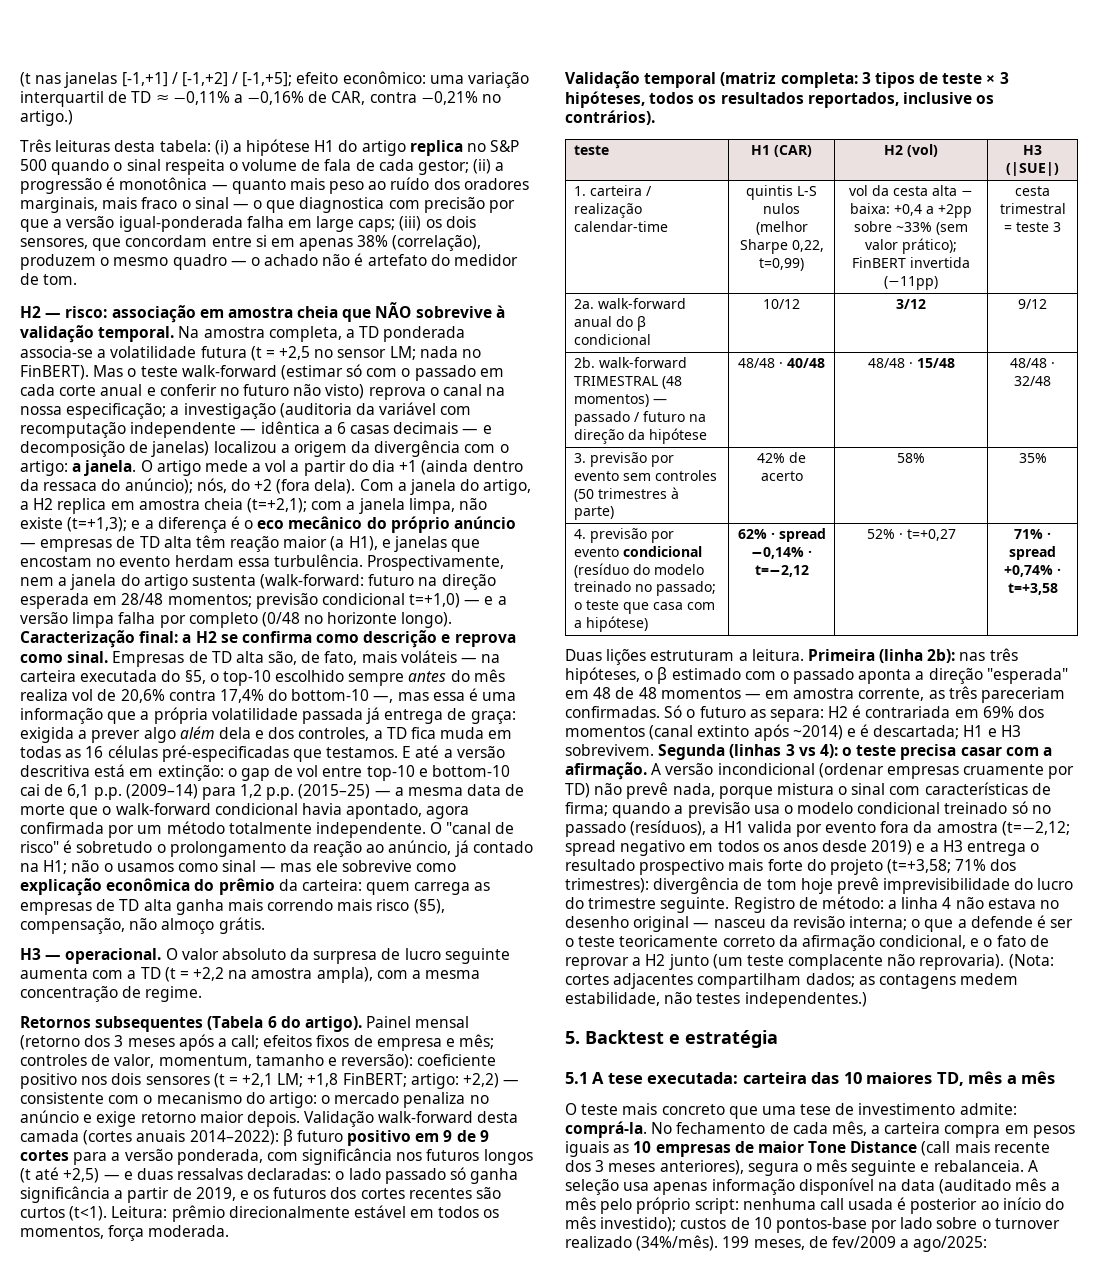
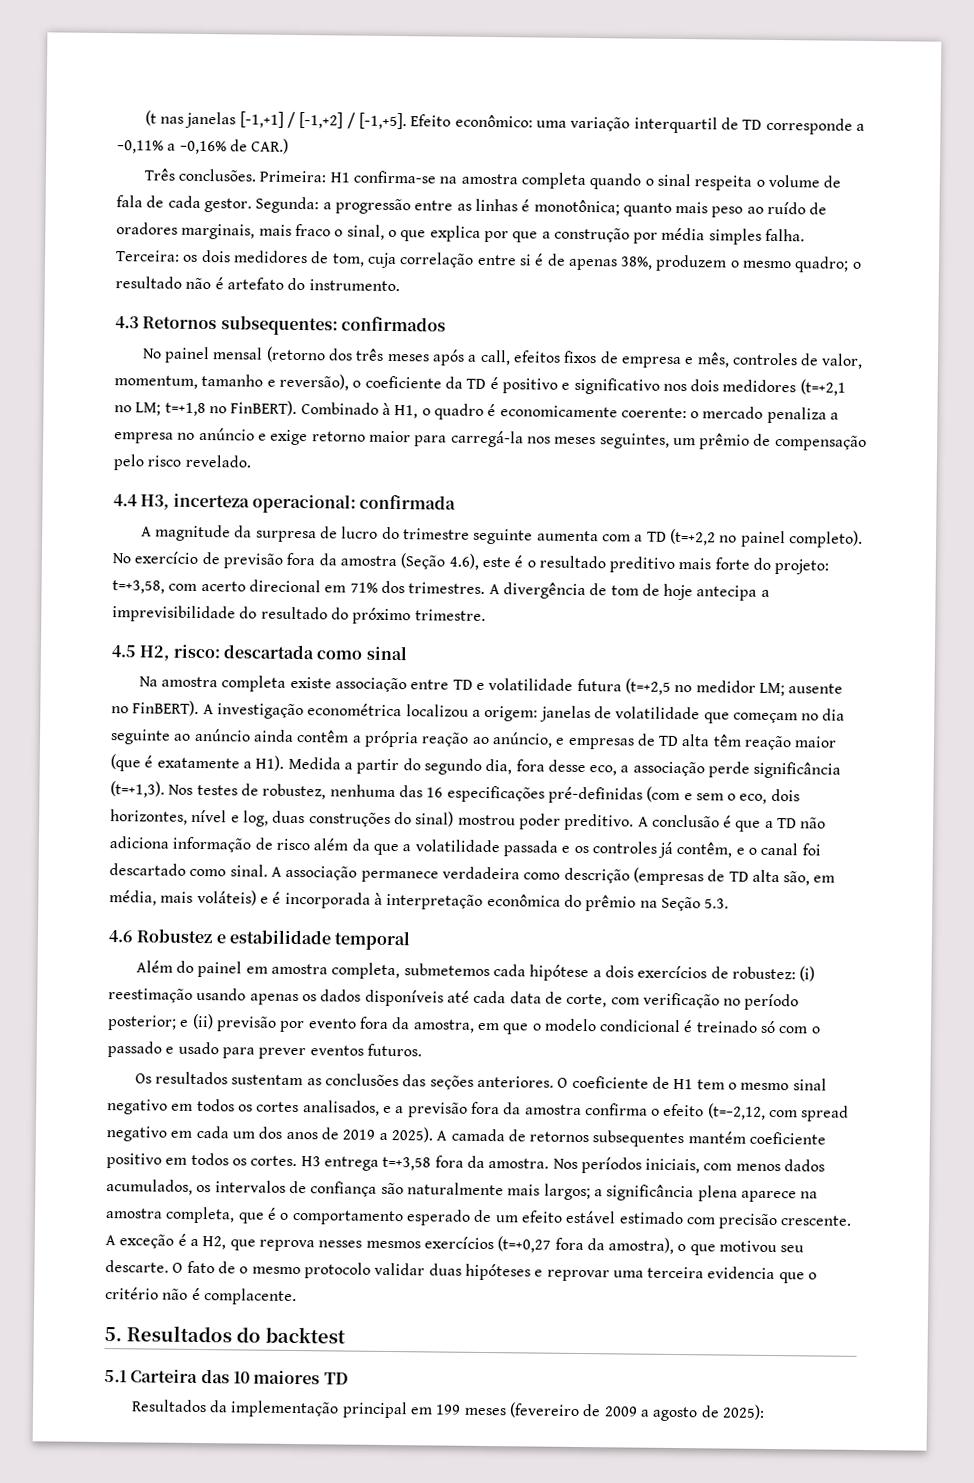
[242,72,339,87] [-1,+5]; efeito -> [358,112,452,130] [-1,+5]. Efeito
[155,94,169,103] ≈ -> [765,117,865,135] corresponde a
[331,91,502,105] [20,110,73,126] [20,139,520,156] [20,159,47,171] CAR, contra −0,21% no artigo.) // Três leituras desta tabela: (i) a hipótese H1 do artigo replica no S&P 500 -> [251,138,290,154] [143,168,586,190] CAR.) // Três conclusões. Primeira: H1 confirma-se na amostra completa
[418,159,505,175] [20,177,228,194] gestor; (ii) a progressão é monotônica — -> [203,196,620,216] gestor. Segunda: a progressão entre as linhas é monotônica;
[433,178,460,190] dos -> [809,202,828,215] de
[194,197,516,213] [20,216,476,232] [20,235,482,251] [20,253,519,270] [20,273,78,285] [20,302,505,323] [20,325,466,343] [20,346,482,361] [20,364,504,381] [20,384,506,400] [20,402,472,419] [20,421,492,438] [20,440,509,457] [20,460,523,476] [20,478,532,495] [20,498,488,514] [20,516,517,533] [20,543,36,548] sinal — o que diagnostica com precisão por que a versão igual-ponderada falha em large caps; (iii) os dois sensores, que concordam entre si em apenas 38% (correlação), produzem o mesmo quadro — o achado não é artefato do medidor de tom. // H2 — risco: associação em amostra cheia que NÃO sobrevive à validação temporal. Na amostra completa, a TD ponderada associa-se a volatilidade futura (t = +2,5 no sensor LM; nada no FinBERT). Mas o teste walk-forward (estimar só com o passado em cada corte anual e conferir no futuro não visto) reprova o canal na nossa especificação; a investigação (auditoria da variável com recomputação independente — idêntica a 6 casas decimais — e decomposição de janelas) localizou a origem da divergência com o artigo: a janela. O artigo mede a vol a partir do dia +1 (ainda dentro da ressaca do anúncio); nós, do +2 (fora dela). Com a janela do artigo, a H2 replica em amostra cheia (t=+2,1); com a janela limpa, não existe (t=+1,3); e a diferença é o eco mecânico do próprio anúncio — -> [346,224,806,245] [116,249,862,273] [115,276,400,292] [115,315,446,336] [141,346,864,369] [114,373,846,396] [114,400,840,424] [114,427,867,451] [113,454,251,471] [113,493,457,514] [140,524,863,548] [112,551,830,575] [112,579,770,601] [112,605,486,625] [111,644,407,661] [138,675,844,697] [111,700,846,724] [110,728,566,748] sinal, o que explica por que a construção por média simples falha. Terceira: os dois medidores de tom, cuja correlação entre si é de apenas 38%, produzem o mesmo quadro; o resultado não é artefato do instrumento. // 4.3 Retornos subsequentes: confirmados // No painel mensal (retorno dos três meses após a call, efeitos fixos de empresa e mês, controles de valor, momentum, tamanho e reversão), o coeficiente da TD é positivo e significativo nos dois medidores (t=+2,1 no LM; t=+1,8 no FinBERT). Combinado à H1, o quadro é economicamente coerente: o mercado penaliza a empresa no anúncio e exige retorno maior para carregá-la nos meses seguintes, um prêmio de compensação pelo risco revelado. // 4.4 H3, incerteza operacional: confirmada // A magnitude da surpresa de lucro do trimestre seguinte aumenta com a TD (t=+2,2 no painel completo). No exercício de previsão fora da amostra (Seção 4.6), este é o resultado preditivo mais forte do projeto: t=+3,58, com acerto direcional em 71% dos trimestres. A divergência de tom de hoje antecipa a imprevisibilidade do resultado do próximo trimestre. // 4.5 H2, risco: descartada como sinal // Na amostra completa existe associação entre TD e volatilidade futura (t=+2,5 no medidor LM; ausente no FinBERT). A investigação econométrica localizou a origem: janelas de volatilidade que começam no dia seguinte ao anúncio ainda contêm a própria reação ao anúncio, e
[330,536,481,552] [20,554,505,571] [20,574,496,590] [20,593,507,609] [20,612,453,628] [20,630,516,648] [20,650,501,667] [20,669,505,686] [20,688,517,703] [20,707,516,724] [20,726,513,743] [20,745,505,762] [20,764,511,781] [20,784,525,800] [20,803,470,819] [20,821,515,838] [20,840,533,857] [20,860,457,874] [20,878,491,896] [20,899,445,915] [20,917,265,934] [20,948,510,964] [20,967,481,983] [20,986,203,1002] [20,1016,470,1032] [20,1034,495,1051] [20,1054,497,1069] [20,1073,520,1089] [20,1092,489,1108] [20,1110,519,1127] [20,1129,489,1146] [20,1148,533,1165] [20,1167,519,1184] [20,1186,502,1203] [20,1205,500,1222] [20,1225,230,1241] [565,71,1009,89] [565,91,995,108] [565,110,655,125] [573,145,609,155] [751,145,812,157] [884,144,938,157] [1023,145,1042,155] [1006,162,1059,176] [573,185,652,196] [573,203,642,218] [573,221,668,232] [746,185,817,200] [763,203,800,214] [755,221,808,235] [739,239,824,254] [759,258,804,271] [849,185,973,196] [850,203,972,218] [854,221,968,235] [865,238,957,254] [852,257,970,268] [884,276,938,290] [1015,186,1050,196] [999,203,1066,214] [1004,222,1061,232] [573,298,686,309] [573,316,646,331] [573,334,651,345] [763,299,800,309] [896,299,926,309] [1018,299,1047,309] [573,357,687,368] [573,376,682,389] [573,394,667,407] [573,411,706,426] [573,428,707,444] [738,358,825,368] [867,358,955,368] [1010,358,1055,368] [1014,376,1051,386] [573,452,674,467] [573,470,717,481] [573,487,679,502] [573,506,614,520] [757,452,806,463] [760,471,803,481] [897,453,925,463] [1018,453,1047,463] [573,528,674,543] [573,546,702,557] [573,563,704,578] [573,581,716,596] [573,600,715,614] [573,616,648,632] [737,528,826,542] [751,547,812,559] [754,565,809,577] [866,529,956,541] [1014,529,1051,539] [1009,546,1056,560] [1004,565,1061,577] [1007,583,1058,595] [565,648,1018,665] [565,667,1068,684] [565,686,1066,703] [565,705,1045,722] [565,724,1021,741] [565,744,1053,760] [565,762,1075,780] [565,782,1051,799] [565,801,1051,818] [565,820,1070,837] [565,840,1040,856] [565,859,1017,875] [565,877,1074,894] [565,896,1060,913] [565,915,1074,932] [565,935,1049,951] [565,954,1054,970] [565,973,1019,989] [565,992,867,1008] [565,1030,778,1048] [565,1071,1056,1086] [565,1103,1017,1119] [565,1121,1075,1138] [565,1141,1050,1157] [565,1159,1038,1176] [565,1178,1060,1195] [565,1197,1065,1214] [565,1216,1060,1233] [565,1235,988,1252] (a H1), e janelas que encostam no evento herdam essa turbulência. Prospectivamente, nem a janela do artigo sustenta (walk-forward: futuro na direção esperada em 28/48 momentos; previsão condicional t=+1,0) — e a versão limpa falha por completo (0/48 no horizonte longo). Caracterização final: a H2 se confirma como descrição e reprova como sinal. Empresas de TD alta são, de fato, mais voláteis — na carteira executada do §5, o top-10 escolhido sempre antes do mês realiza vol de 20,6% contra 17,4% do bottom-10 —, mas essa é uma informação que a própria volatilidade passada já entrega de graça: exigida a prever algo além dela e dos controles, a TD fica muda em todas as 16 células pré-especificadas que testamos. E até a versão descritiva está em extinção: o gap de vol entre top-10 e bottom-10 cai de 6,1 p.p. (2009–14) para 1,2 p.p. (2015–25) — a mesma data de morte que o walk-forward condicional havia apontado, agora confirmada por um método totalmente independente. O "canal de risco" é sobretudo o prolongamento da reação ao anúncio, já contado na H1; não o usamos como sinal — mas ele sobrevive como explicação econômica do prêmio da carteira: quem carrega as empresas de TD alta ganha mais correndo mais risco (§5), compensação, não almoço grátis. // H3 — operacional. O valor absoluto da surpresa de lucro seguinte aumenta com a TD (t = +2,2 na amostra ampla), com a mesma concentração de regime. // Retornos subsequentes (Tabela 6 do artigo). Painel mensal (retorno dos 3 meses após a call; efeitos fixos de empresa e mês; controles de valor, momentum, tamanho e reversão): coeficiente positivo nos dois sensores (t = +2,1 LM; +1,8 FinBERT; artigo: +2,2) — consistente com o mecanismo do artigo: o mercado penaliza no anúncio e exige retorno maior depois. Validação walk-forward desta camada (cortes anuais 2014–2022): β futuro positivo em 9 de 9 cortes para a versão ponderada, com significância nos futuros longos (t até +2,5) — e duas ressalvas declaradas: o lado passado só ganha significância a partir de 2019, e os futuros dos cortes recentes são curtos (t<1). Leitura: prêmio direcionalmente estável em todos os momentos, força moderada. // Validação temporal (matriz completa: 3 tipos de teste × 3 hipóteses, todos os resultados reportados, inclusive os contrários). // teste | H1 (CAR) | H2 (vol) | H3 (|SUE|) // 1. carteira / realização calendar-time | quintis L-S nulos (melhor Sharpe 0,22, t=0,99) | vol da cesta alta − baixa: +0,4 a +2pp sobre ~33% (sem valor prático); FinBERT invertida (−11pp) | cesta trimestral = teste 3 // 2a. walk-forward anual do β condicional | 10/12 | 3/12 | 9/12 // 2b. walk-forward TRIMESTRAL (48 momentos) — passado / futuro na direção da hipótese | 48/48 · 40/48 | 48/48 · 15/48 | 48/48 · 32/48 // 3. previsão por evento sem controles (50 trimestres à parte) | 42% de acerto | 58% | 35% // 4. previsão por evento condicional (resíduo do modelo treinado no passado; o teste que casa com a hipótese) | 62% · spread −0,14% · t=−2,12 | 52% · t=+0,27 | 71% · spread +0,74% · t=+3,58 // Duas lições estruturam a leitura. Primeira (linha 2b): nas três hipóteses, o β estimado com o passado aponta a direção "esperada" em 48 de 48 momentos — em amostra corrente, as três pareceriam confirmadas. Só o futuro as separa: H2 é contrariada em 69% dos momentos (canal extinto após ~2014) e é descartada; H1 e H3 sobrevivem. Segunda (linhas 3 vs 4): o teste precisa casar com a afirmação. A versão incondicional (ordenar empresas cruamente por TD) não prevê nada, porque mistura o sinal com características de firma; quando a previsão usa o modelo condicional treinado só no passado (resíduos), a H1 valida por evento fora da amostra (t=−2,12; spread negativo em todos os anos desde 2019) e a H3 entrega o resultado prospectivo mais forte do projeto (t=+3,58; 71% dos trimestres): divergência de tom hoje prevê imprevisibilidade do lucro do trimestre seguinte. Registro de método: a linha 4 não estava no desenho original — nasceu da revisão interna; o que a defende é ser o teste teoricamente correto da afirmação condicional, e o fato de reprovar a H2 junto (um teste complacente não reprovaria). (Nota: cortes adjacentes compartilham dados; as contagens medem estabilidade, não testes independentes.) // 5. Backtest e estratégia // 5.1 A tese executada: carteira das 10 maiores TD, mês a mês // O teste mais concreto que uma tese de investimento admite: comprá-la. No fechamento de cada mês, a carteira compra em pesos iguais as 10 empresas de maior Tone Distance (call mais recente dos 3 meses anteriores), segura o mês seguinte e rebalanceia. A seleção usa apenas informação disponível na data (auditado mês a mês pelo próprio script: nenhuma call usada é posterior ao início do mês investido); custos de 10 pontos-base por lado sobre o turnover realizado (34%/mês). 199 meses, de fev/2009 a ago/2025: -> [110,754,842,779] [110,781,800,804] [110,809,827,832] [109,836,821,858] [109,863,836,886] [109,889,730,912] [108,928,412,951] [135,960,816,982] [108,987,800,1011] [107,1013,821,1035] [107,1041,422,1060] [134,1071,827,1091] [107,1098,850,1122] [106,1125,827,1148] [106,1152,826,1174] [106,1179,819,1203] [105,1206,853,1230] [105,1233,805,1256] [105,1260,818,1284] [105,1287,297,1306] [104,1325,346,1344] [104,1369,349,1385] [130,1399,765,1422] (que é exatamente a H1). Medida a partir do segundo dia, fora desse eco, a associação perde significância (t=+1,3). Nos testes de robustez, nenhuma das 16 especificações pré-definidas (com e sem o eco, dois horizontes, nível e log, duas construções do sinal) mostrou poder preditivo. A conclusão é que a TD não adiciona informação de risco além da que a volatilidade passada e os controles já contêm, e o canal foi descartado como sinal. A associação permanece verdadeira como descrição (empresas de TD alta são, em média, mais voláteis) e é incorporada à interpretação econômica do prêmio na Seção 5.3. // 4.6 Robustez e estabilidade temporal // Além do painel em amostra completa, submetemos cada hipótese a dois exercícios de robustez: (i) reestimação usando apenas os dados disponíveis até cada data de corte, com verificação no período posterior; e (ii) previsão por evento fora da amostra, em que o modelo condicional é treinado só com o passado e usado para prever eventos futuros. // Os resultados sustentam as conclusões das seções anteriores. O coeficiente de H1 tem o mesmo sinal negativo em todos os cortes analisados, e a previsão fora da amostra confirma o efeito (t=−2,12, com spread negativo em cada um dos anos de 2019 a 2025). A camada de retornos subsequentes mantém coeficiente positivo em todos os cortes. H3 entrega t=+3,58 fora da amostra. Nos períodos iniciais, com menos dados acumulados, os intervalos de confiança são naturalmente mais largos; a significância plena aparece na amostra completa, que é o comportamento esperado de um efeito estável estimado com precisão crescente. A exceção é a H2, que reprova nesses mesmos exercícios (t=+0,27 fora da amostra), o que motivou seu descarte. O fato de o mesmo protocolo validar duas hipóteses e reprovar uma terceira evidencia que o critério não é complacente. // 5. Resultados do backtest // 5.1 Carteira das 10 maiores TD // Resultados da implementação principal em 199 meses (fevereiro de 2009 a agosto de 2025):

